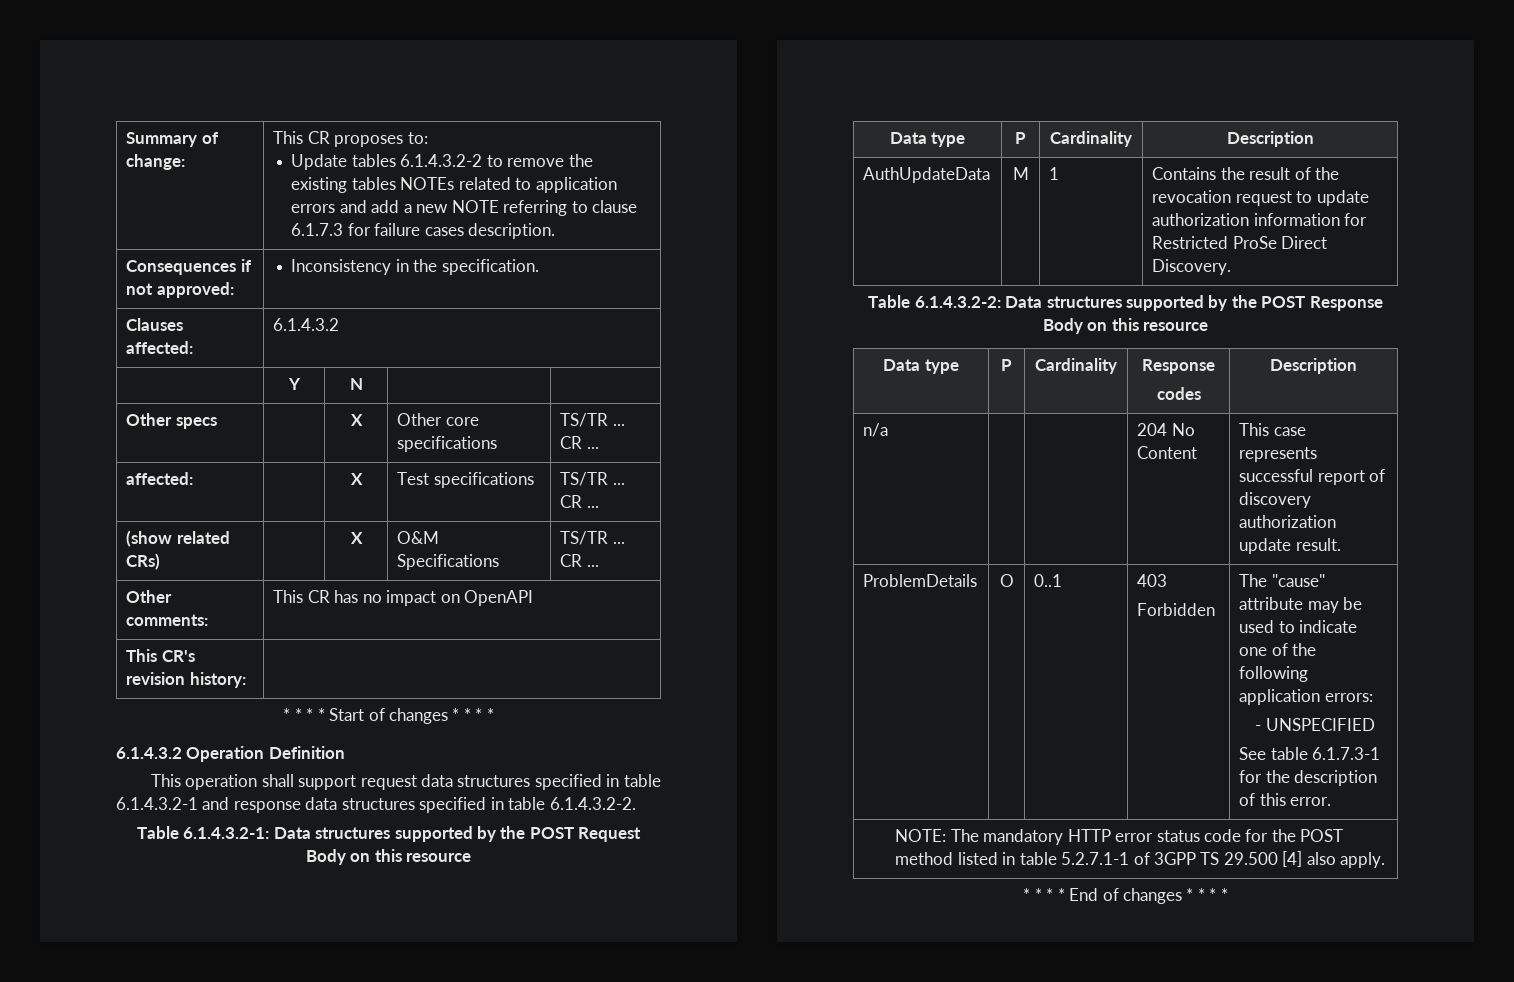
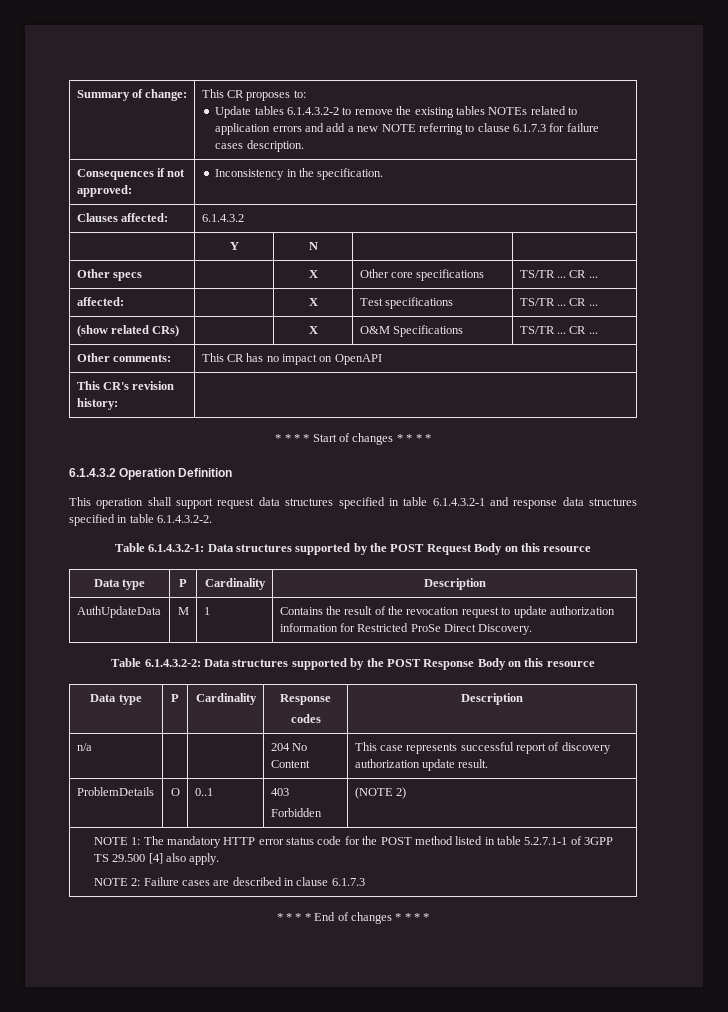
[1239,574,1325,587] [1239,597,1363,613] [1239,620,1358,633] [1239,643,1317,656] [1239,666,1309,682] [1239,689,1373,705] [1255,718,1375,731] [1239,747,1381,760] [1239,770,1378,786] [1239,793,1332,806] [895,829,947,842] The "cause" attribute may be used to indicate one of the following application errors: // - UNSPECIFIED // See table 6.1.7.3-1 for the description of this error. // NOTE: -> [354,787,406,799] [93,837,141,845] (NOTE 2) // NOTE 1:
(1386, 860) none -> [93,877,365,886] // NOTE 2: Failure cases are described in clause 6.1.7.3

